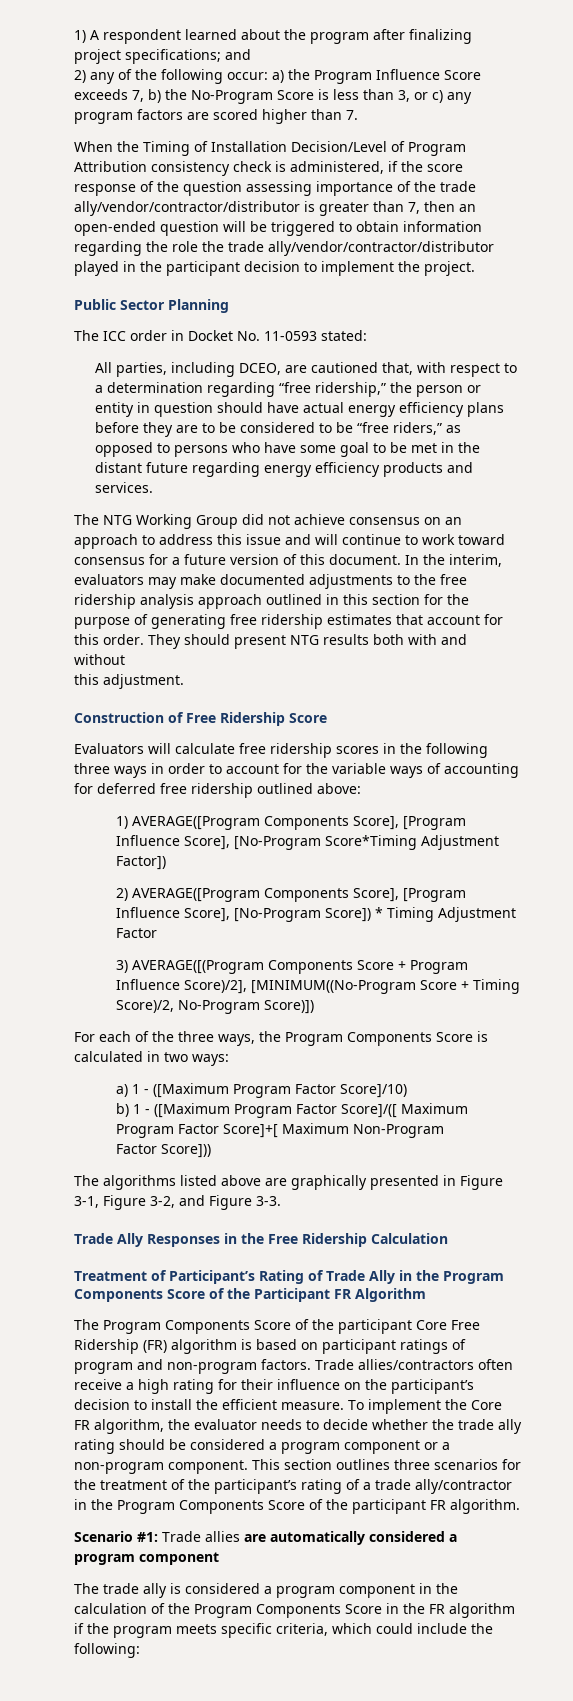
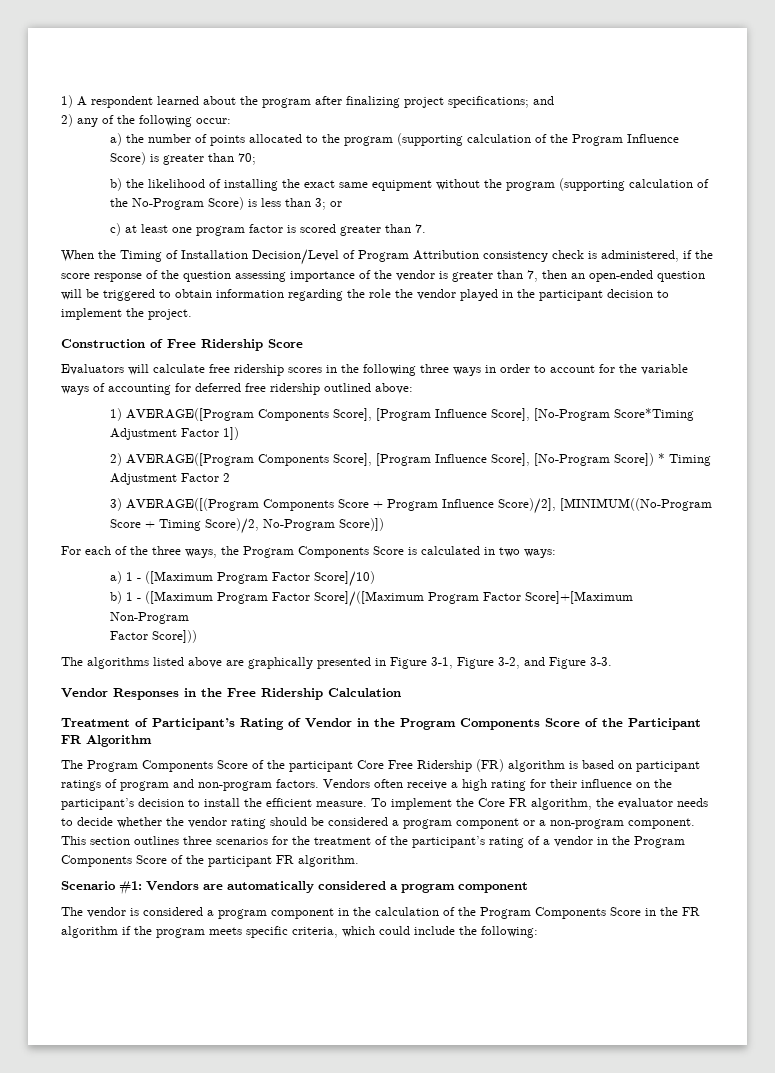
(268, 76) none -> (231, 121) //
[314,69,481,84] [74,89,314,104] Program Influence Score exceeds 7, b) the No-Program Score -> [148,133,680,146] [110,152,257,165] [110,178,710,191] [110,197,245,210] number of points allocated to the program (supporting calculation of the Program Influence Score) is greater than 70; // b) the likelihood of installing the exact same equipment without the program (supporting calculation of the No-Program Score)
[398,90,472,104] [74,109,307,124] 3, or c) any program factors are scored higher -> [315,198,343,210] [110,223,382,236] 3; or // c) at least one program factor is scored greater
[440,181,476,192] [74,201,300,216] trade ally/vendor/contractor/distributor -> [396,270,435,281] vendor
[228,241,494,256] trade ally/vendor/contractor/distributor -> [417,289,456,300] vendor
[74,299,229,313] [74,330,367,341] [94,362,517,377] [94,382,481,397] [94,402,504,417] [94,422,461,437] [94,442,480,457] [94,462,473,477] [94,482,153,493] [74,514,462,529] [74,534,505,549] [74,554,502,567] [74,574,467,589] [74,594,469,609] [74,614,503,629] [74,634,467,649] [74,654,125,665] [74,674,184,689] // Public Sector Planning // The ICC order in Docket No. 11-0593 stated: // All parties, including DCEO, are cautioned that, with respect to a determination regarding “free ridership,” the person or entity in question should have actual energy efficiency plans before they are to be considered to be “free riders,” as opposed to persons who have some goal to be met in the distant future regarding energy efficiency products and services. // The NTG Working Group did not achieve consensus on an approach to address this issue and will continue to work toward consensus for a future version of this document. In the interim, evaluators may make documented adjustments to the free ridership analysis approach outlined in this section for the purpose of generating free ridership estimates that account for this order. They should present NTG results both with and without // this adjustment. -> (192, 314) none
[115,856,166,870] Factor]) -> [181,427,240,440] Factor 1])
(157, 933) none -> [223,473,231,482] 2
[340,1103,468,1118] [115,1123,349,1138] Score]/([ Maximum Program Factor Score]+[ Maximum -> [314,591,634,607] Score]/([Maximum Program Factor Score]+[Maximum
[74,1233,143,1247] Trade Ally -> [61,688,108,698] Vendor
[326,1270,395,1284] Trade Ally -> [305,718,352,728] Vendor
[315,1359,474,1370] Trade allies/contractors -> [323,779,370,788] Vendors
[458,1419,522,1434] trade ally -> [188,817,227,828] vendor
[375,1479,512,1494] trade ally/contractor -> [554,836,593,847] vendor
[162,1531,240,1542] Trade allies -> [146,881,199,891] Vendors
[103,1583,167,1598] trade ally -> [87,907,126,918] vendor

